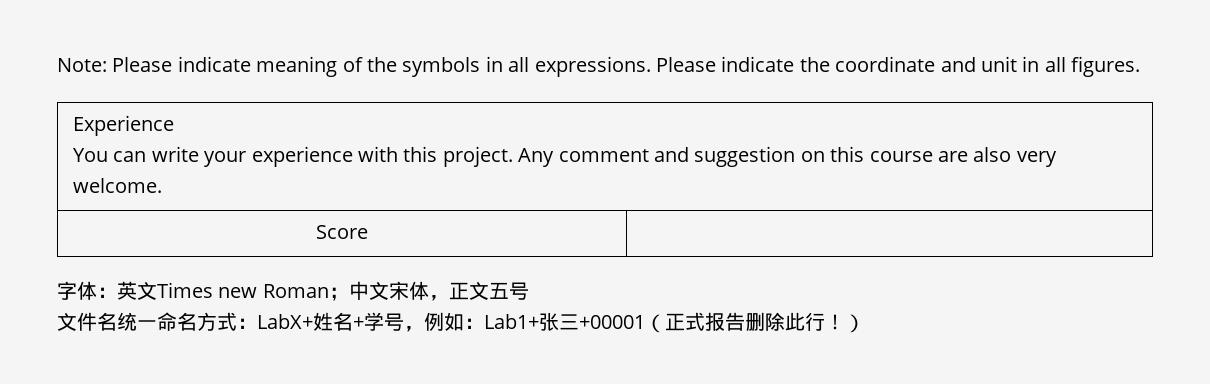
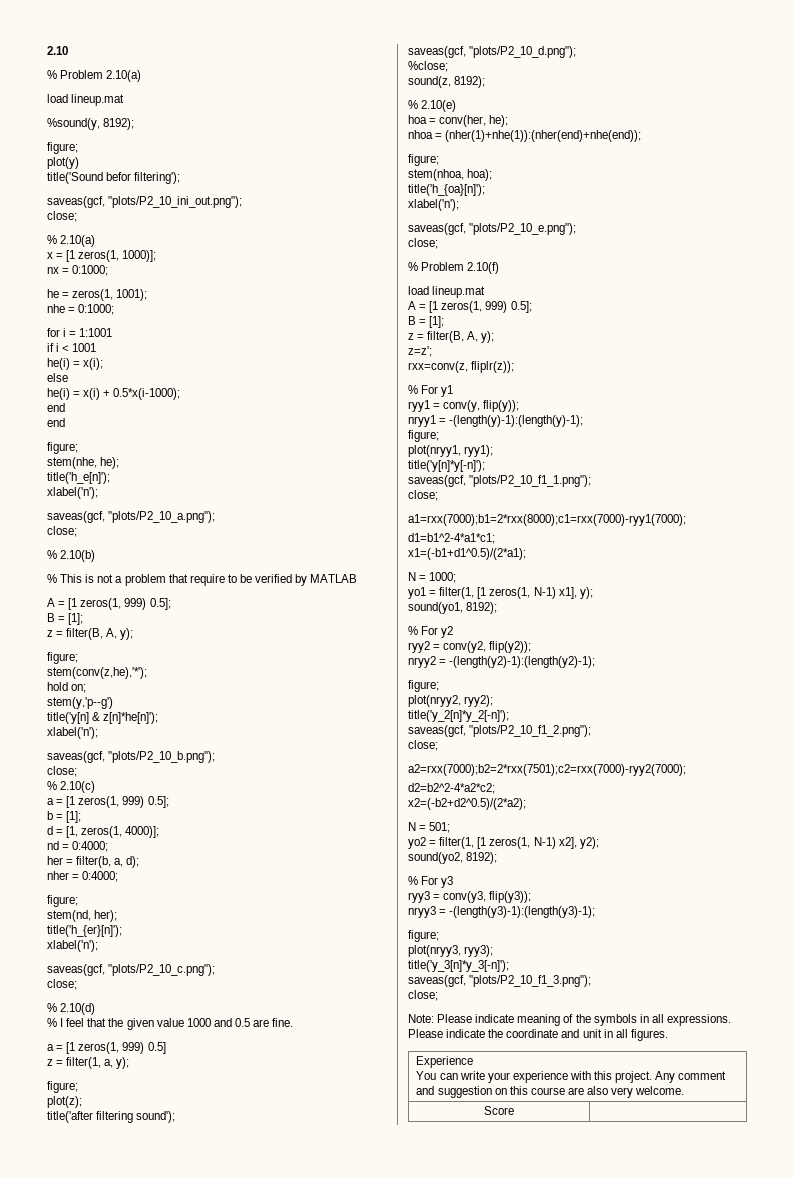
(57, 65) none -> [47,46,68,55] [47,70,142,82] [47,94,125,106] [47,118,135,130] [47,142,78,154] [47,157,79,169] [47,172,181,184] [47,196,243,208] [47,211,77,222] [47,235,96,247] [47,250,157,262] [47,265,109,276] [47,289,148,301] [47,304,115,315] [47,328,113,337] [47,343,97,352] [47,358,104,370] [47,373,68,382] [47,388,181,400] [47,403,65,412] [47,418,65,427] [47,442,78,454] [47,457,120,469] [47,472,110,484] [47,487,98,499] [47,511,216,523] [47,526,77,537] [47,550,96,562] [47,574,358,586] [47,598,171,610] [47,613,84,625] [47,628,134,640] [47,652,78,664] [47,667,147,679] [47,682,87,693] [47,697,113,709] [47,712,159,724] [47,727,98,739] [47,751,216,763] [47,766,77,777] [47,781,96,793] [47,796,169,808] [47,811,82,823] [47,826,160,838] [47,841,109,852] [47,856,140,868] [47,871,119,882] [47,895,78,907] [47,910,118,922] [47,925,122,937] [47,940,98,952] [47,964,216,976] [47,979,77,990] [47,1003,96,1015] [47,1018,294,1030] [47,1042,166,1054] [47,1057,130,1069] [47,1081,78,1093] [47,1096,82,1108] [47,1111,176,1123] [408,46,577,58] [408,61,448,72] [408,76,486,88] [408,100,457,112] [408,115,509,127] [408,130,642,142] [408,154,439,166] [408,169,493,181] [408,184,485,196] [408,199,459,211] [408,223,577,235] [408,238,438,249] [408,262,500,274] [408,286,486,298] [408,301,532,313] [408,316,445,328] [408,331,495,343] [408,346,432,357] [408,361,515,373] [408,385,454,397] [408,400,520,412] [408,415,584,427] [408,430,439,442] [408,445,494,457] [408,460,485,472] [408,475,592,487] [408,490,438,501] [408,514,686,526] [408,533,495,544] [408,548,526,560] [408,572,457,583] [408,587,593,599] [408,602,498,614] [408,626,454,638] [408,641,532,653] [408,656,596,668] [408,680,439,692] [408,695,494,707] [408,710,509,722] [408,725,592,737] [408,740,438,751] [408,764,686,776] [408,783,495,794] [408,798,526,810] [408,822,451,833] [408,837,599,849] [408,852,498,864] [408,876,454,888] [408,891,532,903] [408,906,596,918] [408,930,439,942] [408,945,494,957] [408,960,509,972] [408,975,592,987] [408,990,438,1001] 2.10 // % Problem 2.10(a) // load lineup.mat // %sound(y, 8192); // figure; // plot(y) // title('Sound befor filtering'); // saveas(gcf, "plots/P2_10_ini_out.png"); // close; // % 2.10(a) // x = [1 zeros(1, 1000)]; // nx = 0:1000; // he = zeros(1, 1001); // nhe = 0:1000; // for i = 1:1001 // if i < 1001 // he(i) = x(i); // else // he(i) = x(i) + 0.5*x(i-1000); // end // end // figure; // stem(nhe, he); // title('h_e[n]'); // xlabel('n'); // saveas(gcf, "plots/P2_10_a.png"); // close; // % 2.10(b) // % This is not a problem that require to be verified by MATLAB // A = [1 zeros(1, 999) 0.5]; // B = [1]; // z = filter(B, A, y); // figure; // stem(conv(z,he),'*'); // hold on; // stem(y,'p--g') // title('y[n] & z[n]*he[n]'); // xlabel('n'); // saveas(gcf, "plots/P2_10_b.png"); // close; // % 2.10(c) // a = [1 zeros(1, 999) 0.5]; // b = [1]; // d = [1, zeros(1, 4000)]; // nd = 0:4000; // her = filter(b, a, d); // nher = 0:4000; // figure; // stem(nd, her); // title('h_{er}[n]'); // xlabel('n'); // saveas(gcf, "plots/P2_10_c.png"); // close; // % 2.10(d) // % I feel that the given value 1000 and 0.5 are fine. // a = [1 zeros(1, 999) 0.5] // z = filter(1, a, y); // figure; // plot(z); // title('after filtering sound'); // saveas(gcf, "plots/P2_10_d.png"); // %close; // sound(z, 8192); // % 2.10(e) // hoa = conv(her, he); // nhoa = (nher(1)+nhe(1)):(nher(end)+nhe(end)); // figure; // stem(nhoa, hoa); // title('h_{oa}[n]'); // xlabel('n'); // saveas(gcf, "plots/P2_10_e.png"); // close; // % Problem 2.10(f) // load lineup.mat // A = [1 zeros(1, 999) 0.5]; // B = [1]; // z = filter(B, A, y); // z=z'; // rxx=conv(z, fliplr(z)); // % For y1 // ryy1 = conv(y, flip(y)); // nryy1 = -(length(y)-1):(length(y)-1); // figure; // plot(nryy1, ryy1); // title('y[n]*y[-n]'); // saveas(gcf, "plots/P2_10_f1_1.png"); // close; // a1=rxx(7000);b1=2*rxx(8000);c1=rxx(7000)-ryy1(7000); // d1=b1^2-4*a1*c1; // x1=(-b1+d1^0.5)/(2*a1); // N = 1000; // yo1 = filter(1, [1 zeros(1, N-1) x1], y); // sound(yo1, 8192); // % For y2 // ryy2 = conv(y2, flip(y2)); // nryy2 = -(length(y2)-1):(length(y2)-1); // figure; // plot(nryy2, ryy2); // title('y_2[n]*y_2[-n]'); // saveas(gcf, "plots/P2_10_f1_2.png"); // close; // a2=rxx(7000);b2=2*rxx(7501);c2=rxx(7000)-ryy2(7000); // d2=b2^2-4*a2*c2; // x2=(-b2+d2^0.5)/(2*a2); // N = 501; // yo2 = filter(1, [1 zeros(1, N-1) x2], y2); // sound(yo2, 8192); // % For y3 // ryy3 = conv(y3, flip(y3)); // nryy3 = -(length(y3)-1):(length(y3)-1); // figure; // plot(nryy3, ryy3); // title('y_3[n]*y_3[-n]'); // saveas(gcf, "plots/P2_10_f1_3.png"); // close; //
[57,281,529,301] [57,312,865,333] // 字体：英文Times new Roman；中文宋体，正文五号 // 文件名统一命名方式：LabX+姓名+学号，例如：Lab1+张三+00001（正式报告删除此行！） -> (514, 1110) none

